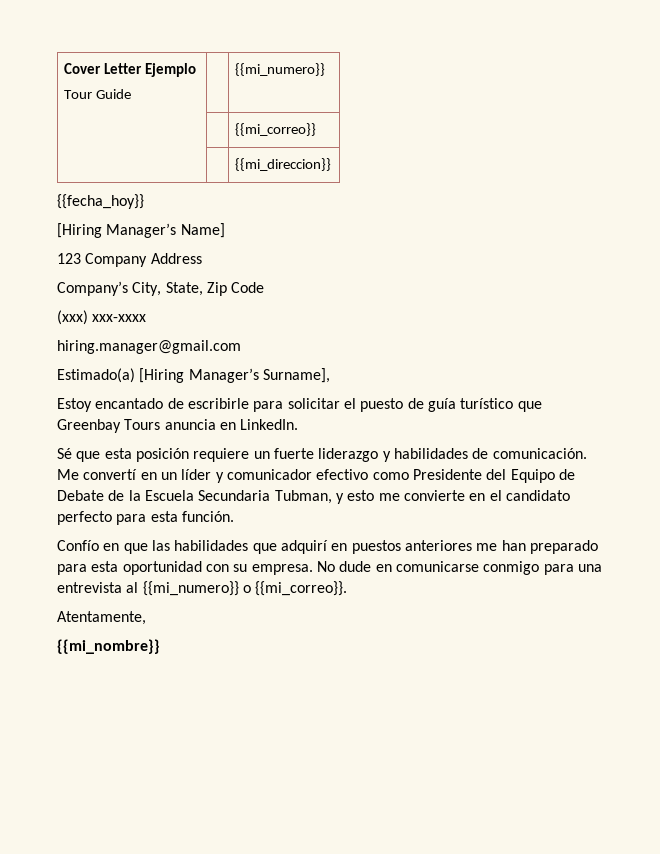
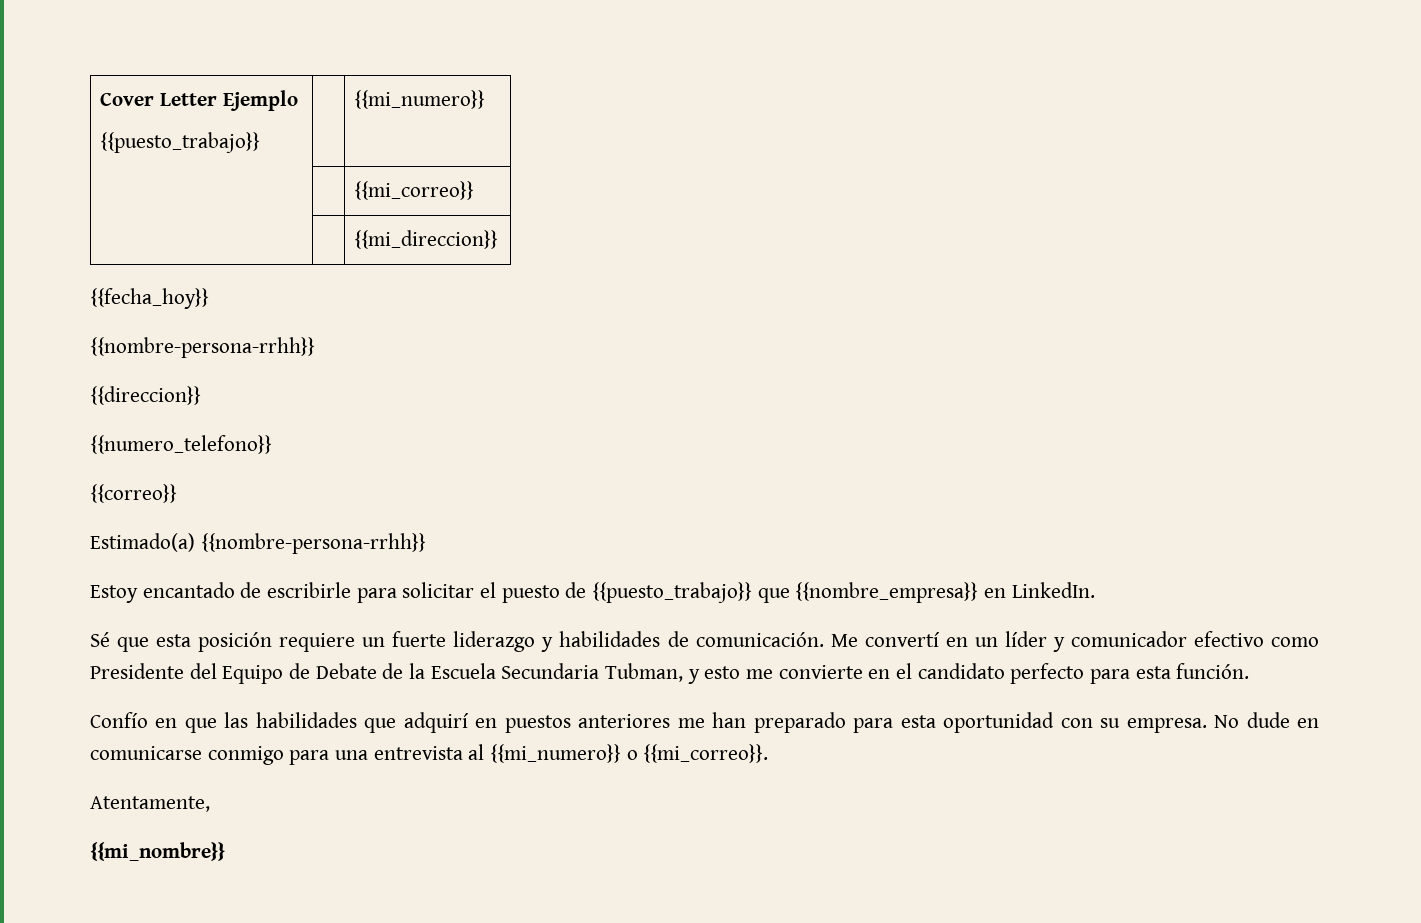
[63,89,131,99] Tour Guide -> [100,132,261,153] {{puesto_trabajo}}
[57,223,225,238] [57,253,202,267] [57,281,265,296] [57,310,147,325] [57,340,241,354] [57,368,330,383] [Hiring Manager’s Name] // 123 Company Address // Company’s City, State, Zip Code // (xxx) xxx-xxxx // hiring.manager@gmail.com // Estimado(a) [Hiring Manager’s Surname], -> [90,337,315,358] [90,386,201,405] [90,435,272,454] [90,484,177,503] [90,533,426,554] {{nombre-persona-rrhh}} // {{direccion}} // {{numero_telefono}} // {{correo}} // Estimado(a) {{nombre-persona-rrhh}}
[427,398,542,412] [57,419,216,433] guía turístico que Greenbay Tours anuncia -> [592,582,979,603] {{puesto_trabajo}} que {{nombre_empresa}}

